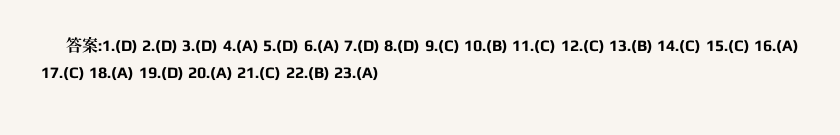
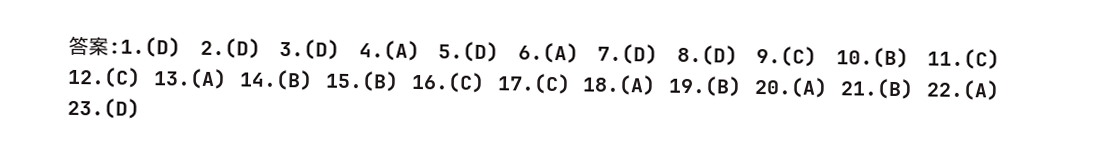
[608,40,799,54] [41,67,379,81] 13.(B) 14.(C) 15.(C) 16.(A) 17.(C) 18.(A) 19.(D) 20.(A) 21.(C) 22.(B) 23.(A) -> [152,68,1000,101] [67,97,140,119] 13.(A) 14.(B) 15.(B) 16.(C) 17.(C) 18.(A) 19.(B) 20.(A) 21.(B) 22.(A) 23.(D)

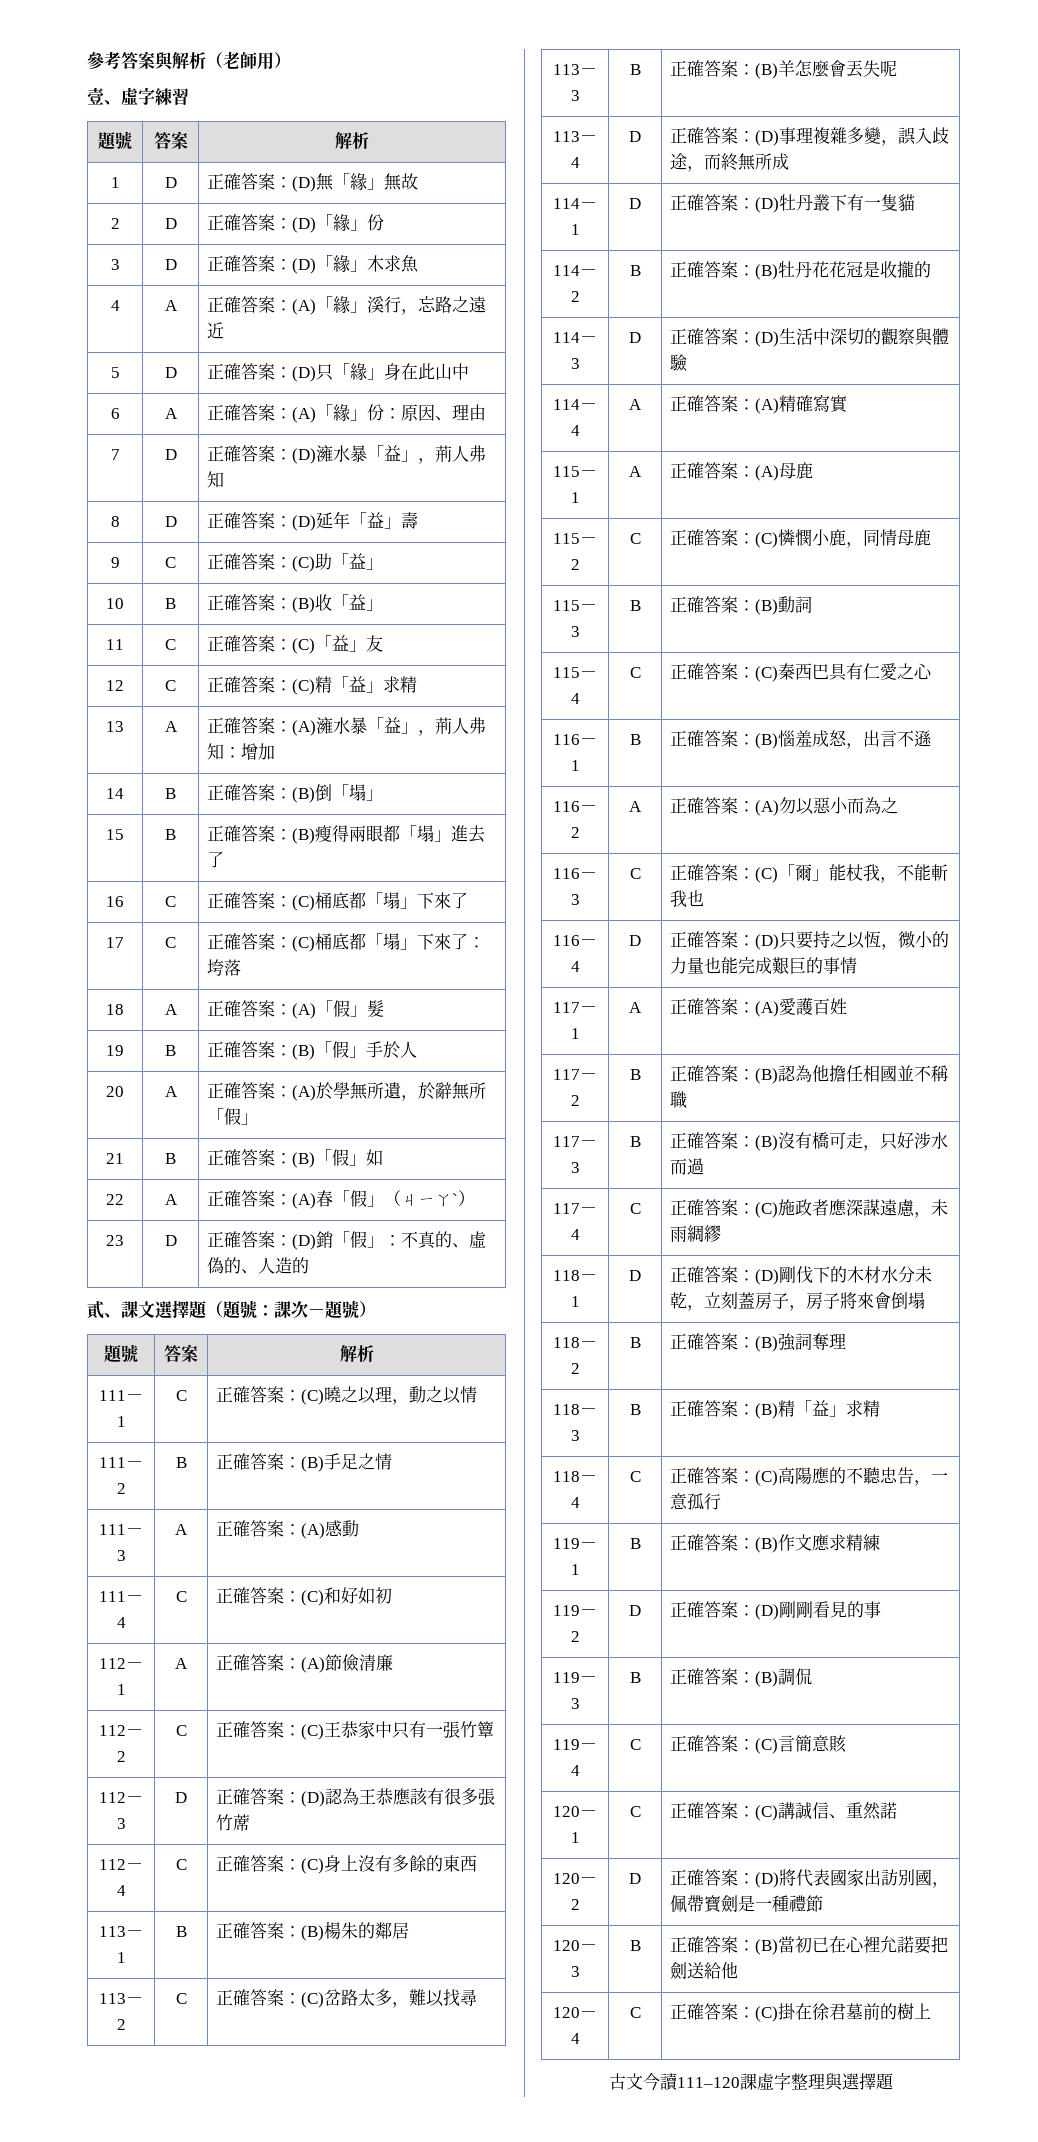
[68,35,1000,70] [67,66,1000,101] [67,97,140,119] 答案:1.(D) 2.(D) 3.(D) 4.(A) 5.(D) 6.(A) 7.(D) 8.(D) 9.(C) 10.(B) 11.(C) 12.(C) 13.(A) 14.(B) 15.(B) 16.(C) 17.(C) 18.(A) 19.(B) 20.(A) 21.(B) 22.(A) 23.(D) -> [87,51,291,71] [87,87,189,105] [98,131,132,150] [153,131,188,149] [335,132,369,149] [110,177,120,188] [164,177,177,188] [207,173,419,192] [110,218,120,229] [164,218,177,229] [207,214,385,233] [110,259,120,270] [164,259,177,270] [207,255,420,274] [110,300,120,311] [164,300,178,311] [207,296,487,315] [207,322,225,339] [110,367,120,378] [164,367,177,378] [207,363,470,382] [110,408,120,419] [164,408,178,419] [207,404,487,423] [110,449,120,460] [164,449,177,460] [207,445,487,464] [207,471,225,488] [110,516,120,527] [164,516,177,527] [207,511,419,531] [110,557,120,568] [165,557,176,568] [207,553,384,572] [106,598,124,609] [165,598,176,609] [207,594,384,613] [106,639,124,650] [165,639,176,650] [207,635,384,654] [106,680,124,691] [165,680,176,691] [207,676,418,695] [106,721,124,732] [164,721,178,732] [207,717,487,736] [207,743,276,760] [106,788,124,799] [165,788,176,799] [207,784,384,803] [106,829,124,840] [165,829,176,840] [207,825,486,844] [207,851,225,868] [106,896,124,907] [165,896,176,907] [207,892,469,911] [106,937,124,948] [165,937,176,948] [207,933,486,952] [207,959,242,977] [106,1004,124,1015] [164,1004,178,1015] [207,1000,385,1019] [106,1045,124,1056] [165,1045,176,1056] [207,1041,418,1060] [106,1086,124,1097] [164,1086,178,1097] [207,1082,487,1101] [207,1108,259,1125] [106,1153,124,1164] [165,1153,176,1164] [207,1149,384,1168] [106,1194,124,1205] [164,1194,178,1205] [207,1190,476,1209] [106,1235,124,1246] [164,1235,177,1246] [207,1231,487,1250] [207,1257,310,1274] [87,1300,376,1319] [104,1344,138,1363] [164,1344,198,1362] [339,1345,374,1362] [99,1390,143,1401] [116,1416,126,1427] [175,1390,187,1401] [216,1386,478,1405] [99,1457,143,1468] [116,1483,126,1494] [175,1457,187,1468] [216,1453,393,1472] [99,1524,143,1535] [116,1550,126,1561] [175,1524,188,1535] [216,1520,360,1539] [99,1591,143,1602] [116,1617,126,1628] [175,1591,187,1602] [216,1587,393,1606] [99,1658,143,1669] [116,1684,126,1695] [175,1658,188,1669] [216,1654,394,1673] [99,1725,143,1736] [116,1751,126,1762] [175,1725,187,1736] [216,1721,495,1740] [99,1792,143,1803] [116,1818,126,1829] [175,1792,187,1803] [216,1788,496,1807] [216,1814,251,1831] [99,1859,143,1870] [116,1885,126,1896] [175,1859,187,1870] [216,1855,478,1874] [99,1926,143,1937] [116,1952,126,1963] [175,1926,187,1937] [216,1921,410,1941] [99,1993,143,2004] [116,2019,126,2030] [175,1993,187,2004] [216,1989,478,2008] [553,64,597,75] [570,90,580,101] [629,64,641,75] [670,60,898,79] [553,131,597,142] [570,157,580,168] [629,131,641,142] [670,127,950,146] [670,153,790,172] [553,198,597,209] [570,224,580,235] [629,198,641,209] [670,194,916,213] [553,265,597,276] [570,291,580,302] [629,265,641,276] [670,261,932,280] [553,332,597,343] [570,358,580,369] [629,332,641,343] [670,328,950,347] [669,354,689,372] [553,399,597,410] [570,425,580,436] [629,399,642,410] [670,394,849,414] [553,466,597,477] [570,492,580,503] [629,466,642,477] [670,462,814,481] [553,533,597,544] [570,559,580,570] [629,533,641,544] [670,529,932,548] [553,600,597,611] [570,626,580,637] [629,600,641,611] [670,596,813,615] [553,667,597,678] [570,693,580,704] [629,667,641,678] [670,663,933,682] [553,734,597,745] [570,760,580,771] [629,734,641,745] [670,730,933,749] [553,801,597,812] [570,827,580,838] [629,801,642,812] [670,797,899,816] [553,868,597,879] [570,894,580,905] [629,868,641,879] [670,864,949,883] [670,890,705,907] [553,935,597,946] [570,961,580,972] [629,935,641,946] [670,931,950,950] [670,957,858,974] [553,1002,597,1013] [570,1028,580,1039] [629,1002,642,1013] [670,997,848,1017] [553,1069,597,1080] [570,1095,580,1106] [629,1069,641,1080] [670,1065,950,1084] [670,1091,688,1108] [553,1136,597,1147] [570,1162,580,1173] [629,1136,641,1147] [670,1132,949,1151] [670,1158,705,1175] [553,1203,597,1214] [570,1229,580,1240] [629,1203,641,1214] [670,1199,949,1218] [670,1225,722,1242] [553,1270,597,1281] [570,1296,580,1307] [629,1270,641,1281] [670,1266,933,1285] [670,1292,926,1311] [553,1337,597,1348] [570,1363,580,1374] [629,1337,641,1348] [670,1333,847,1352] [553,1404,597,1415] [570,1430,580,1441] [629,1404,641,1415] [670,1400,881,1419] [553,1471,597,1482] [570,1497,580,1508] [629,1471,641,1482] [670,1467,949,1486] [670,1493,722,1510] [553,1538,597,1549] [570,1564,580,1575] [629,1538,641,1549] [670,1534,881,1553] [553,1605,597,1616] [570,1631,580,1642] [629,1605,641,1616] [670,1601,882,1620] [553,1672,597,1683] [570,1698,580,1709] [629,1672,641,1683] [670,1668,813,1687] [553,1739,597,1750] [570,1765,580,1776] [629,1739,641,1750] [670,1735,847,1754] [553,1806,597,1817] [570,1832,580,1843] [629,1806,641,1817] [670,1802,898,1821] [553,1873,597,1884] [570,1899,580,1910] [629,1873,641,1884] [670,1869,950,1888] [670,1895,824,1913] [553,1940,597,1951] [570,1966,580,1977] [629,1940,641,1951] [670,1936,949,1955] [670,1962,739,1980] [553,2007,597,2018] [570,2033,580,2044] [629,2007,641,2018] [670,2003,932,2022] [608,2072,894,2091] 參考答案與解析（老師用） // 壹、虛字練習 // 題號 | 答案 | 解析 // 1 | D | 正確答案：(D)無「緣」無故 // 2 | D | 正確答案：(D)「緣」份 // 3 | D | 正確答案：(D)「緣」木求魚 // 4 | A | 正確答案：(A)「緣」溪行，忘路之遠近 // 5 | D | 正確答案：(D)只「緣」身在此山中 // 6 | A | 正確答案：(A)「緣」份：原因、理由 // 7 | D | 正確答案：(D)澭水暴「益」，荊人弗知 // 8 | D | 正確答案：(D)延年「益」壽 // 9 | C | 正確答案：(C)助「益」 // 10 | B | 正確答案：(B)收「益」 // 11 | C | 正確答案：(C)「益」友 // 12 | C | 正確答案：(C)精「益」求精 // 13 | A | 正確答案：(A)澭水暴「益」，荊人弗知：增加 // 14 | B | 正確答案：(B)倒「塌」 // 15 | B | 正確答案：(B)瘦得兩眼都「塌」進去了 // 16 | C | 正確答案：(C)桶底都「塌」下來了 // 17 | C | 正確答案：(C)桶底都「塌」下來了：垮落 // 18 | A | 正確答案：(A)「假」髮 // 19 | B | 正確答案：(B)「假」手於人 // 20 | A | 正確答案：(A)於學無所遺，於辭無所「假」 // 21 | B | 正確答案：(B)「假」如 // 22 | A | 正確答案：(A)春「假」（ㄐㄧㄚˋ） // 23 | D | 正確答案：(D)銷「假」：不真的、虛偽的、人造的 // 貳、課文選擇題（題號：課次－題號） // 題號 | 答案 | 解析 // 111－1 | C | 正確答案：(C)曉之以理，動之以情 // 111－2 | B | 正確答案：(B)手足之情 // 111－3 | A | 正確答案：(A)感動 // 111－4 | C | 正確答案：(C)和好如初 // 112－1 | A | 正確答案：(A)節儉清廉 // 112－2 | C | 正確答案：(C)王恭家中只有一張竹簟 // 112－3 | D | 正確答案：(D)認為王恭應該有很多張竹蓆 // 112－4 | C | 正確答案：(C)身上沒有多餘的東西 // 113－1 | B | 正確答案：(B)楊朱的鄰居 // 113－2 | C | 正確答案：(C)岔路太多，難以找尋 // 113－3 | B | 正確答案：(B)羊怎麼會丟失呢 // 113－4 | D | 正確答案：(D)事理複雜多變，誤入歧途，而終無所成 // 114－1 | D | 正確答案：(D)牡丹叢下有一隻貓 // 114－2 | B | 正確答案：(B)牡丹花花冠是收攏的 // 114－3 | D | 正確答案：(D)生活中深切的觀察與體驗 // 114－4 | A | 正確答案：(A)精確寫實 // 115－1 | A | 正確答案：(A)母鹿 // 115－2 | C | 正確答案：(C)憐憫小鹿，同情母鹿 // 115－3 | B | 正確答案：(B)動詞 // 115－4 | C | 正確答案：(C)秦西巴具有仁愛之心 // 116－1 | B | 正確答案：(B)惱羞成怒，出言不遜 // 116－2 | A | 正確答案：(A)勿以惡小而為之 // 116－3 | C | 正確答案：(C)「爾」能杖我，不能斬我也 // 116－4 | D | 正確答案：(D)只要持之以恆，微小的力量也能完成艱巨的事情 // 117－1 | A | 正確答案：(A)愛護百姓 // 117－2 | B | 正確答案：(B)認為他擔任相國並不稱職 // 117－3 | B | 正確答案：(B)沒有橋可走，只好涉水而過 // 117－4 | C | 正確答案：(C)施政者應深謀遠慮，未雨綢繆 // 118－1 | D | 正確答案：(D)剛伐下的木材水分未乾，立刻蓋房子，房子將來會倒塌 // 118－2 | B | 正確答案：(B)強詞奪理 // 118－3 | B | 正確答案：(B)精「益」求精 // 118－4 | C | 正確答案：(C)高陽應的不聽忠告，一意孤行 // 119－1 | B | 正確答案：(B)作文應求精練 // 119－2 | D | 正確答案：(D)剛剛看見的事 // 119－3 | B | 正確答案：(B)調侃 // 119－4 | C | 正確答案：(C)言簡意賅 // 120－1 | C | 正確答案：(C)講誠信、重然諾 // 120－2 | D | 正確答案：(D)將代表國家出訪別國，佩帶寶劍是一種禮節 // 120－3 | B | 正確答案：(B)當初已在心裡允諾要把劍送給他 // 120－4 | C | 正確答案：(C)掛在徐君墓前的樹上 // 古文今讀111–120課虛字整理與選擇題

